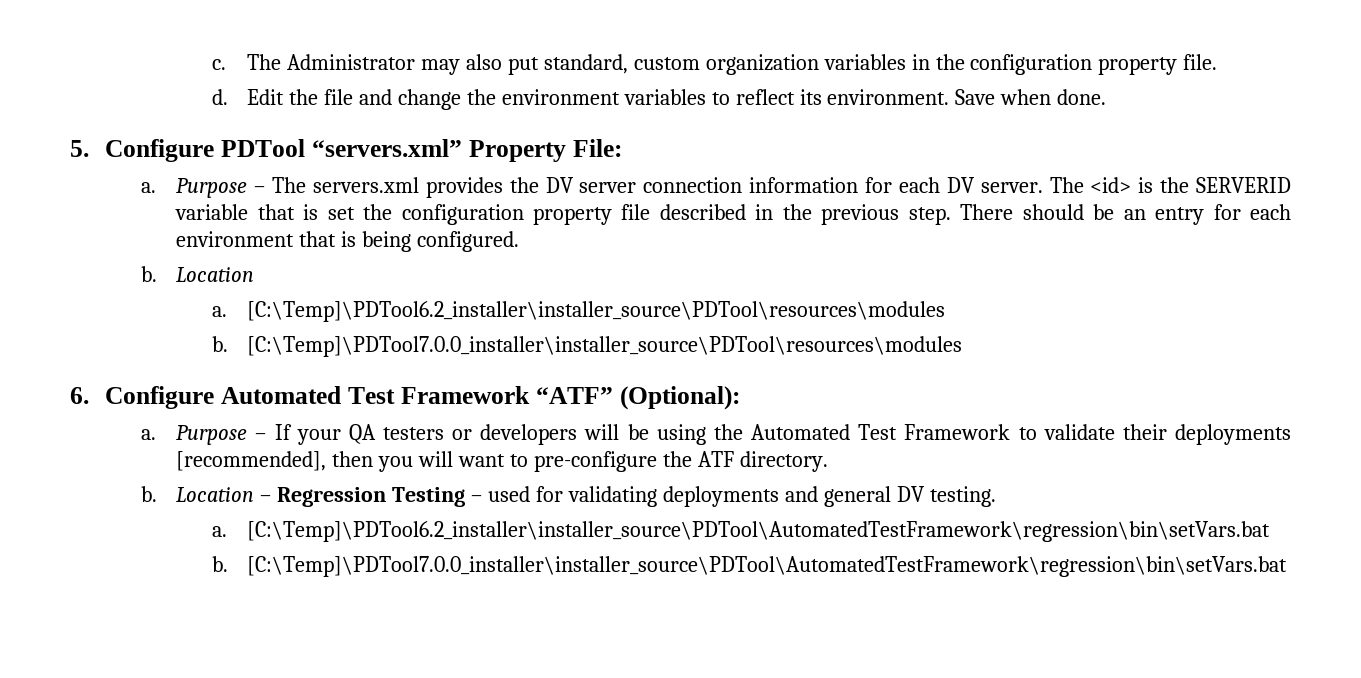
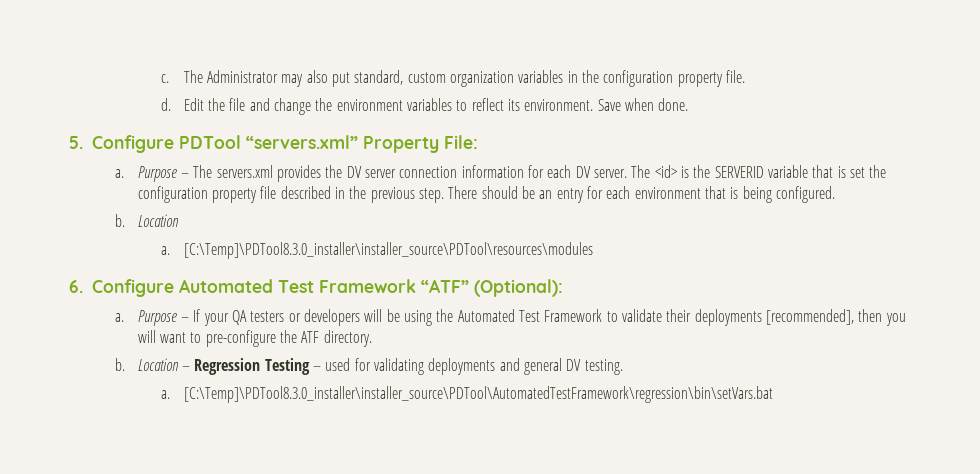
[247,301,946,322] [211,336,963,357] [C:\Temp]\PDTool6.2_installer\installer_source\PDTool\resources\modules // b. [C:\Temp]\PDTool7.0.0_installer\installer_source\PDTool\resources\modules -> [183,242,593,259] [C:\Temp]\PDTool8.3.0_installer\installer_source\PDTool\resources\modules
[247,521,1271,542] [211,556,1288,577] [C:\Temp]\PDTool6.2_installer\installer_source\PDTool\AutomatedTestFramework\regression\bin\setVars.bat // b. [C:\Temp]\PDTool7.0.0_installer\installer_source\PDTool\AutomatedTestFramework\regression\bin\setVars.bat -> [183,386,773,403] [C:\Temp]\PDTool8.3.0_installer\installer_source\PDTool\AutomatedTestFramework\regression\bin\setVars.bat

